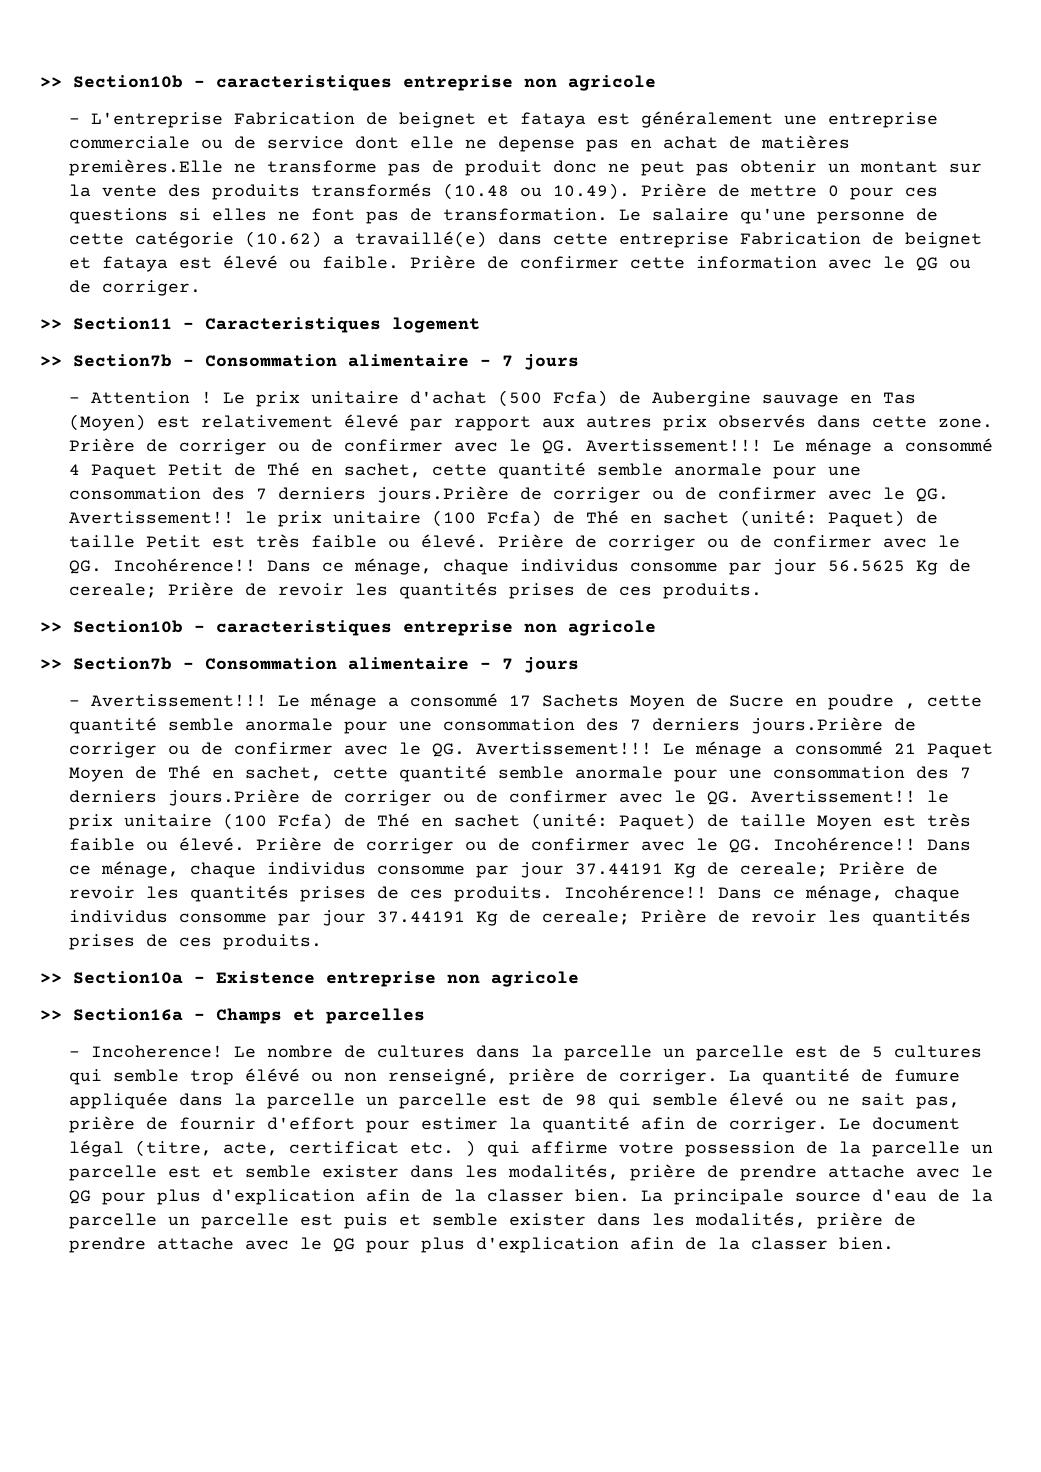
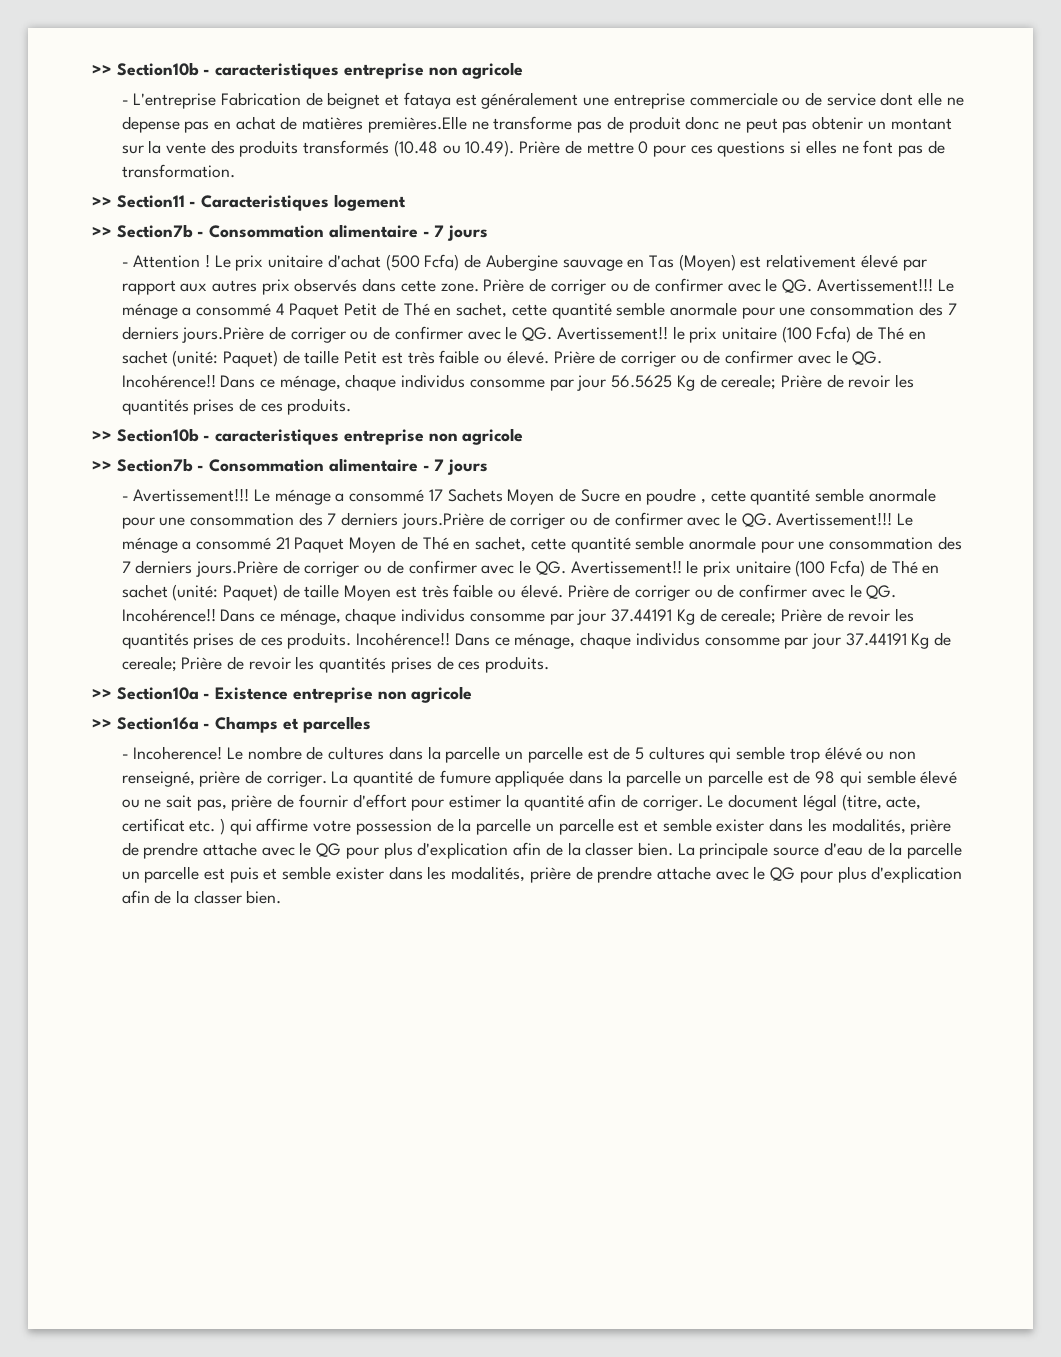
[618,208,938,224] [68,231,982,248] [68,255,971,272] [68,280,201,296] Le salaire qu'une personne de cette catégorie (10.62) a travaillé(e) dans cette entreprise Fabrication de beignet et fataya est élevé ou faible. Prière de confirmer cette information avec le QG ou de corriger. -> (235, 171) none

